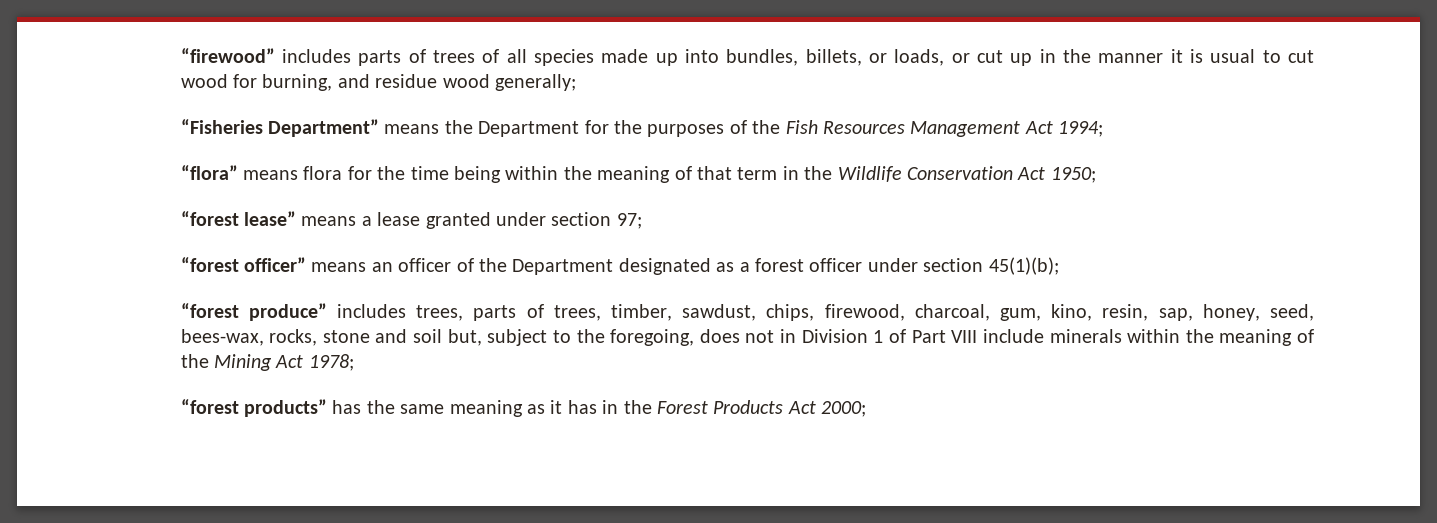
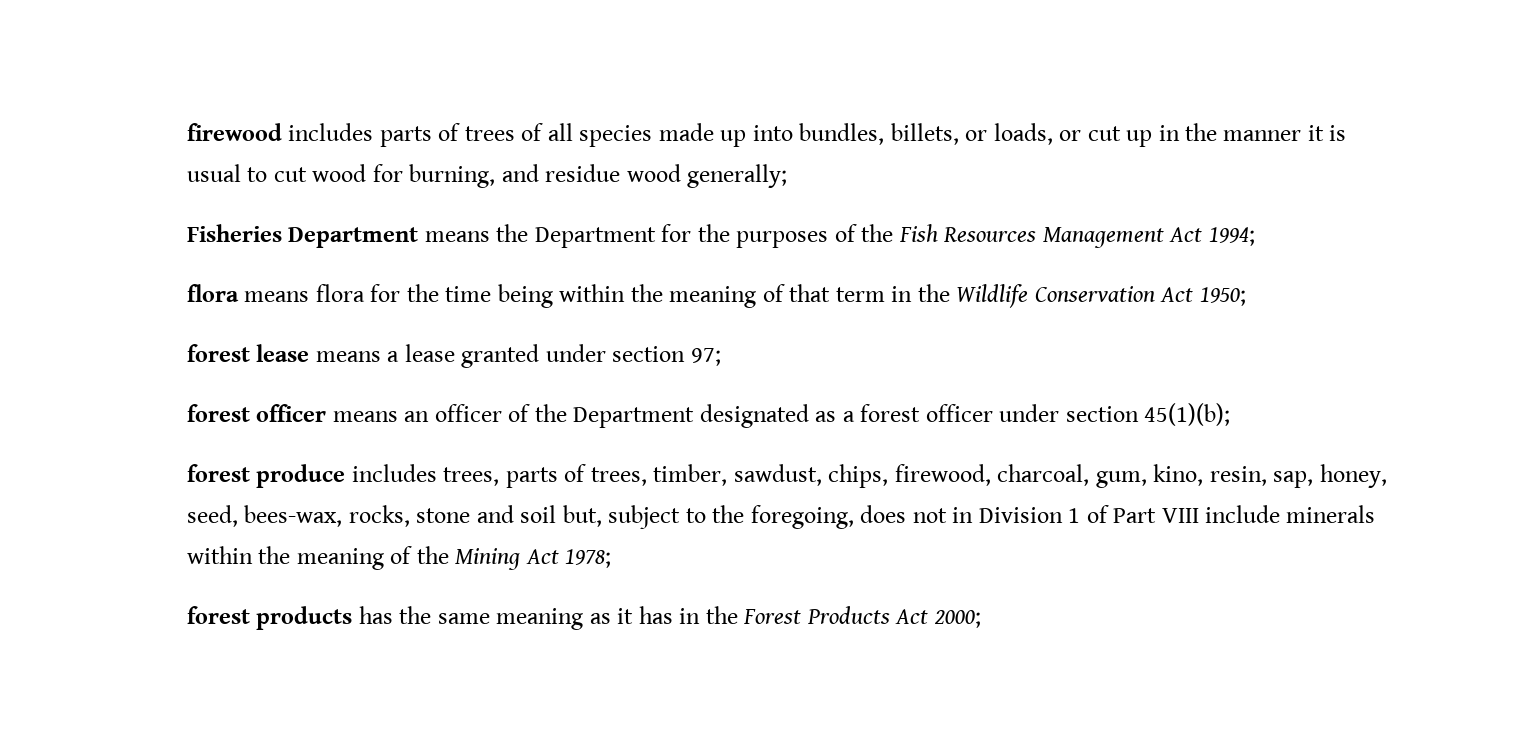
[180,48,275,63] “firewood” -> [186,123,282,141] firewood
[180,119,379,137] “Fisheries Department” -> [186,224,419,248] Fisheries Department
[180,165,238,180] “flora” -> [186,284,239,302] flora
[180,211,296,226] “forest lease” -> [186,344,310,362] forest lease
[180,257,306,272] “forest officer” -> [186,404,327,422] forest officer
[180,303,327,321] “forest produce” -> [186,464,346,488] forest produce
[180,399,327,417] “forest products” -> [186,606,353,630] forest products

